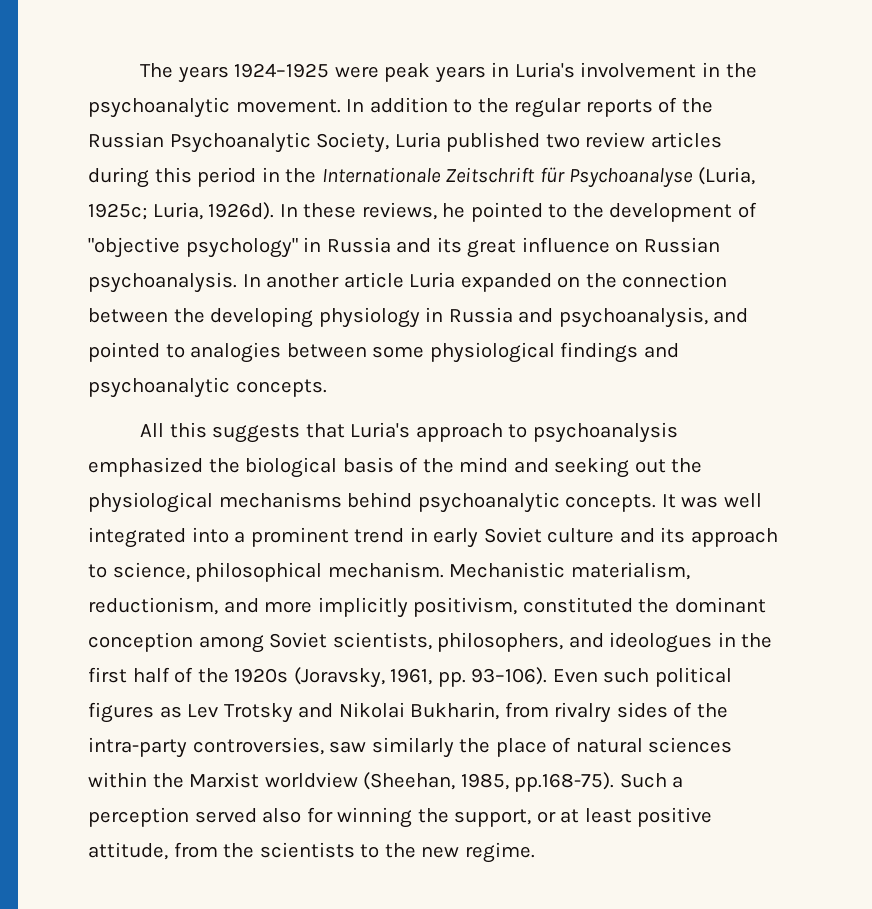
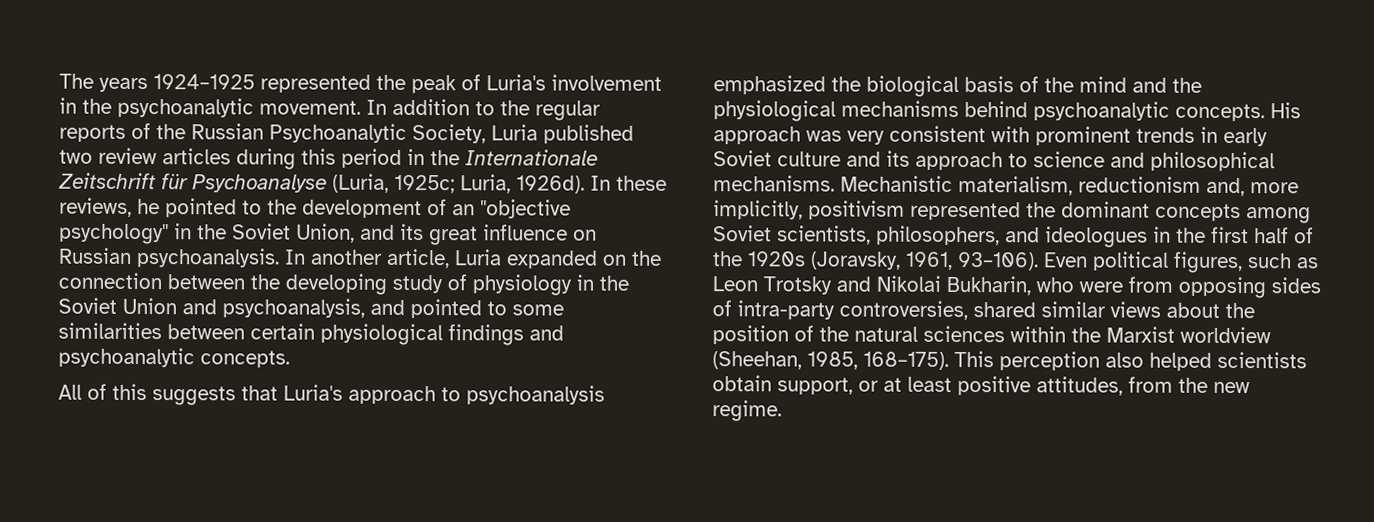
[334,62,510,83] were peak years in -> [260,74,481,94] represented the peak of
(757, 210) none -> [452,204,475,216] an
[326,237,391,253] Russia -> [197,223,355,243] the Soviet Union,
[343,272,404,288] article -> [386,248,450,269] article,
[318,307,513,328] physiology in Russia -> [392,274,629,296] [58,297,177,315] study of physiology in the Soviet Union
[190,342,425,363] analogies between some -> [512,304,564,316] [58,322,315,340] some similarities between certain
(165, 430) none -> [87,383,107,400] of
[554,457,666,478] seeking out -> (1167, 85) none
[661,493,762,508] [88,527,405,548] It was well integrated into a prominent trend -> [1270,102,1301,119] [713,125,1195,146] His approach was very consistent with prominent trends
[112,562,690,582] [88,597,633,618] science, philosophical mechanism. Mechanistic materialism, reductionism, and more implicitly positivism, constituted -> [1033,151,1275,172] [713,175,1299,197] [713,200,1021,221] science and philosophical mechanisms. Mechanistic materialism, reductionism and, more implicitly, positivism represented
[88,632,193,652] conception -> [1155,203,1241,222] concepts
[437,671,466,687] pp. -> (953, 260) none
[603,667,732,687] [88,702,612,723] such political figures as Lev Trotsky and Nikolai Bukharin, from rivalry -> [1092,251,1319,274] [712,275,1266,299] political figures, such as Leon Trotsky and Nikolai Bukharin, who were from opposing
[696,703,728,718] the -> (732, 308) none
[329,737,572,758] saw similarly the place of -> [973,301,1255,319] [712,325,849,345] shared similar views about the position of the
[514,772,684,792] [88,807,449,828] pp.168-75). Such a perception served also for winning the -> [863,350,1307,371] [712,375,772,392] 168–175). This perception also helped scientists obtain
[88,842,168,860] attitude, -> [1036,376,1123,396] attitudes,
[259,842,416,858] scientists to the -> (1208, 385) none

